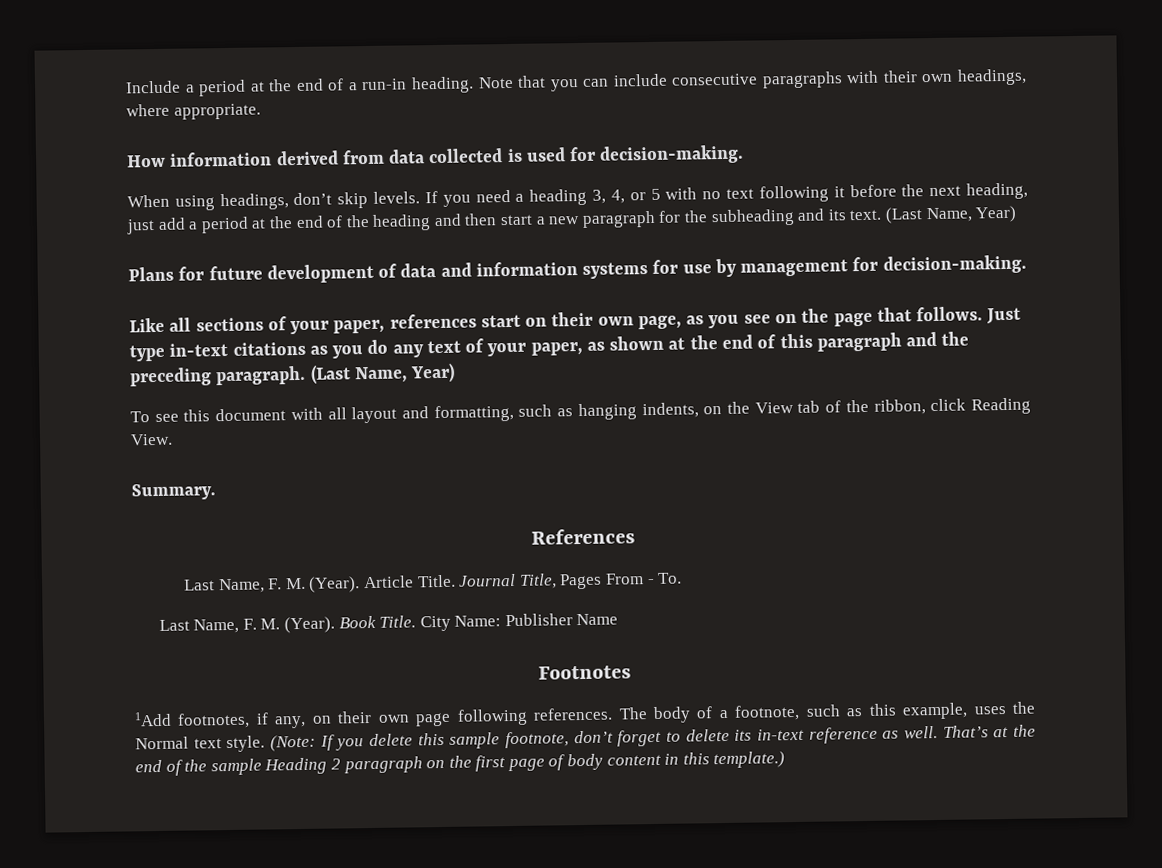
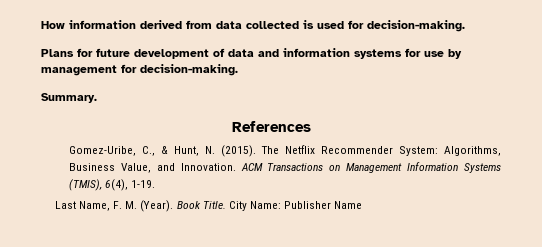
[125,68,1027,97] [126,103,261,120] Include a period at the end of a run-in heading. Note that you can include consecutive paragraphs with their own headings, where appropriate. // -> (41, 25) none
[127,182,1029,211] [126,205,1018,235] // When using headings, don’t skip levels. If you need a heading 3, 4, or 5 with no text following it before the next heading, just add a period at the end of the heading and then start a new paragraph for the subheading and its text. (Last Name, Year) -> (465, 26) none
[129,306,1022,335] [129,331,970,362] [130,362,456,387] [130,397,1031,424] [130,433,173,446] [131,483,216,501] [530,528,635,545] [184,572,683,594] Like all sections of your paper, references start on their own page, as you see on the page that follows. Just type in-text citations as you do any text of your paper, as shown at the end of this paragraph and the preceding paragraph. (Last Name, Year) // To see this document with all layout and formatting, such as hanging indents, on the View tab of the ribbon, click Reading View. // Summary. // References // Last Name, F. M. (Year). Article Title. Journal Title, Pages From - To. -> [41,93,97,103] [231,121,311,132] [69,145,501,157] [69,162,501,173] [69,179,156,191] Summary. // References // Gomez-Uribe, C., & Hunt, N. (2015). The Netflix Recommender System: Algorithms, Business Value, and Innovation. ACM Transactions on Management Information Systems (TMIS), 6(4), 1-19.
[538,665,631,680] [134,701,1036,729] [135,724,1036,753] [135,751,786,776] // Footnotes // 1Add footnotes, if any, on their own page following references. The body of a footnote, such as this example, uses the Normal text style. (Note: If you delete this sample footnote, don’t forget to delete its in-text reference as well. That’s at the end of the sample Heading 2 paragraph on the first page of body content in this template.) -> (363, 205) none

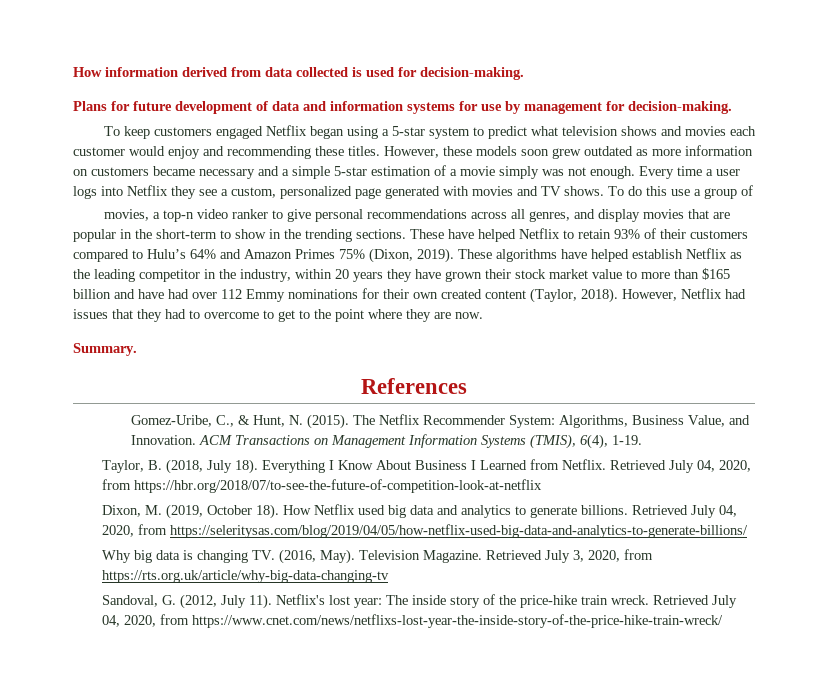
(238, 70) none -> [103,125,756,139] [73,145,753,159] [73,165,740,179] [73,185,753,199] [103,209,730,222] [73,228,748,242] [73,248,742,263] [73,268,730,282] [73,288,746,303] [73,309,483,322] // To keep customers engaged Netflix began using a 5-star system to predict what television shows and movies each customer would enjoy and recommending these titles. However, these models soon grew outdated as more information on customers became necessary and a simple 5-star estimation of a movie simply was not enough. Every time a user logs into Netflix they see a custom, personalized page generated with movies and TV shows. To do this use a group of // movies, a top-n video ranker to give personal recommendations across all genres, and display movies that are popular in the short-term to show in the trending sections. These have helped Netflix to retain 93% of their customers compared to Hulu’s 64% and Amazon Primes 75% (Dixon, 2019). These algorithms have helped establish Netflix as the leading competitor in the industry, within 20 years they have grown their stock market value to more than $165 billion and have had over 112 Emmy nominations for their own created content (Taylor, 2018). However, Netflix had issues that they had to overcome to get to the point where they are now.
[55,200,363,212] Last Name, F. M. (Year). Book Title. City Name: Publisher Name -> [101,459,751,474] [101,479,542,493] [101,504,737,519] [101,524,748,538] [101,549,653,564] [101,570,389,583] [101,594,737,609] [101,614,723,628] Taylor, B. (2018, July 18). Everything I Know About Business I Learned from Netflix. Retrieved July 04, 2020, from https://hbr.org/2018/07/to-see-the-future-of-competition-look-at-netflix // Dixon, M. (2019, October 18). How Netflix used big data and analytics to generate billions. Retrieved July 04, 2020, from https://seleritysas.com/blog/2019/04/05/how-netflix-used-big-data-and-analytics-to-generate-billions/ // Why big data is changing TV. (2016, May). Television Magazine. Retrieved July 3, 2020, from https://rts.org.uk/article/why-big-data-changing-tv // Sandoval, G. (2012, July 11). Netflix's lost year: The inside story of the price-hike train wreck. Retrieved July 04, 2020, from https://www.cnet.com/news/netflixs-lost-year-the-inside-story-of-the-price-hike-train-wreck/

